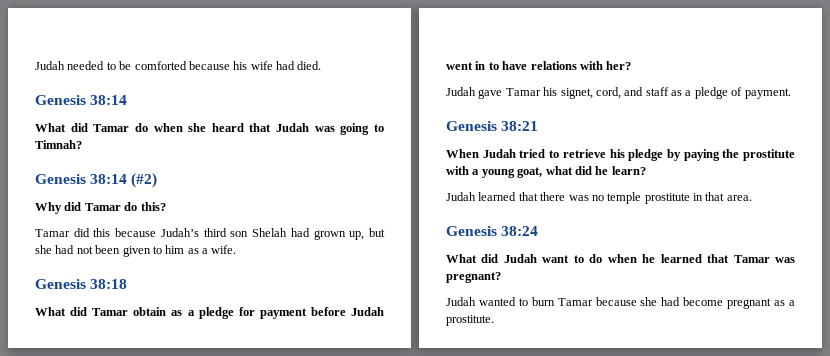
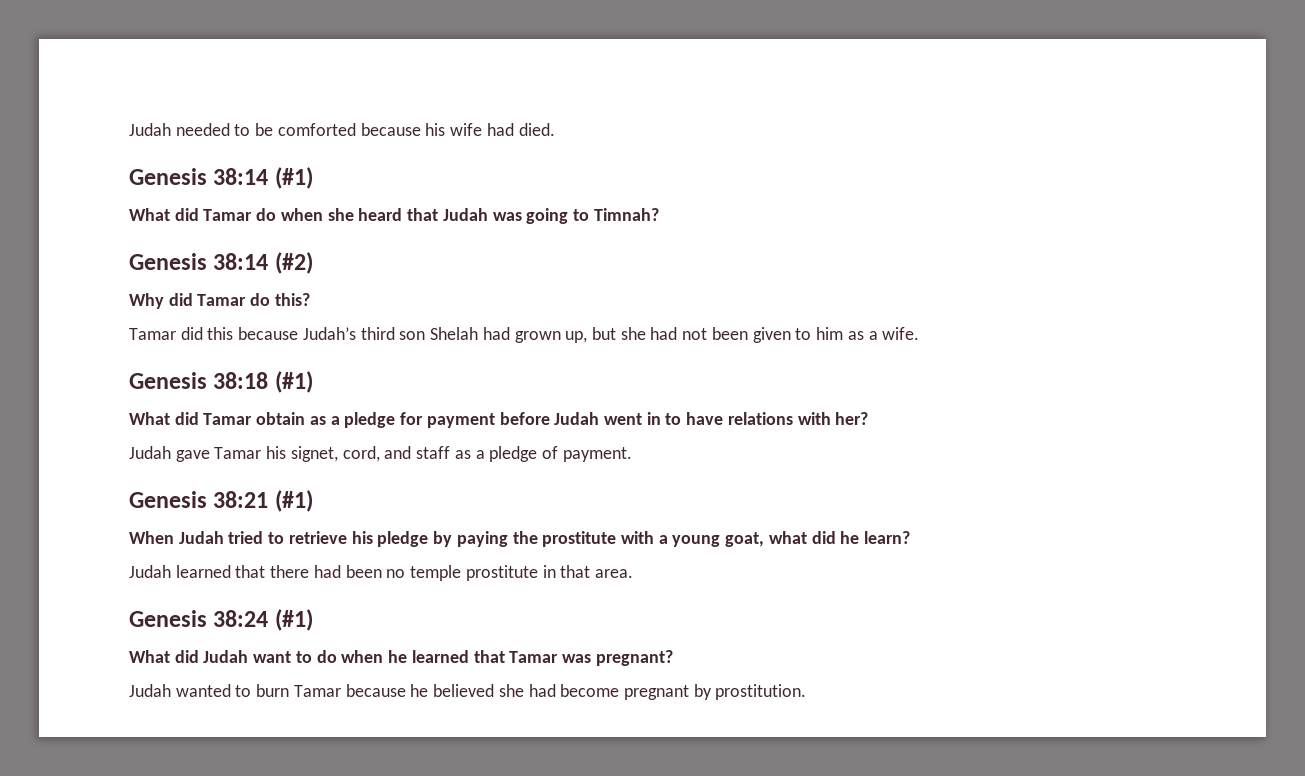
(128, 100) none -> [274,167,313,189] (#1)
(128, 284) none -> [274,371,313,393] (#1)
(539, 126) none -> [274,490,313,512] (#1)
[568,195,589,201] was -> [313,565,382,578] had been
(539, 231) none -> [274,609,313,631] (#1)
(637, 301) none -> [410,684,495,697] he believed
[774,300,795,306] [446,315,494,326] as a prostitute. -> [693,684,807,700] by prostitution.

